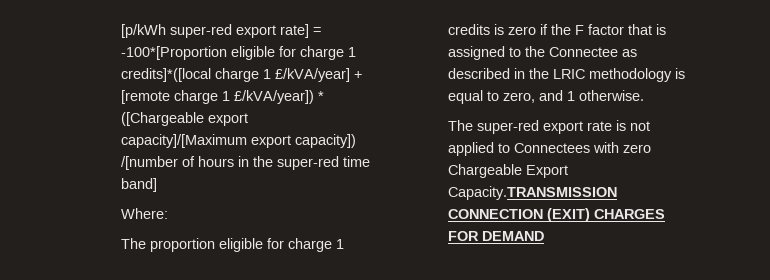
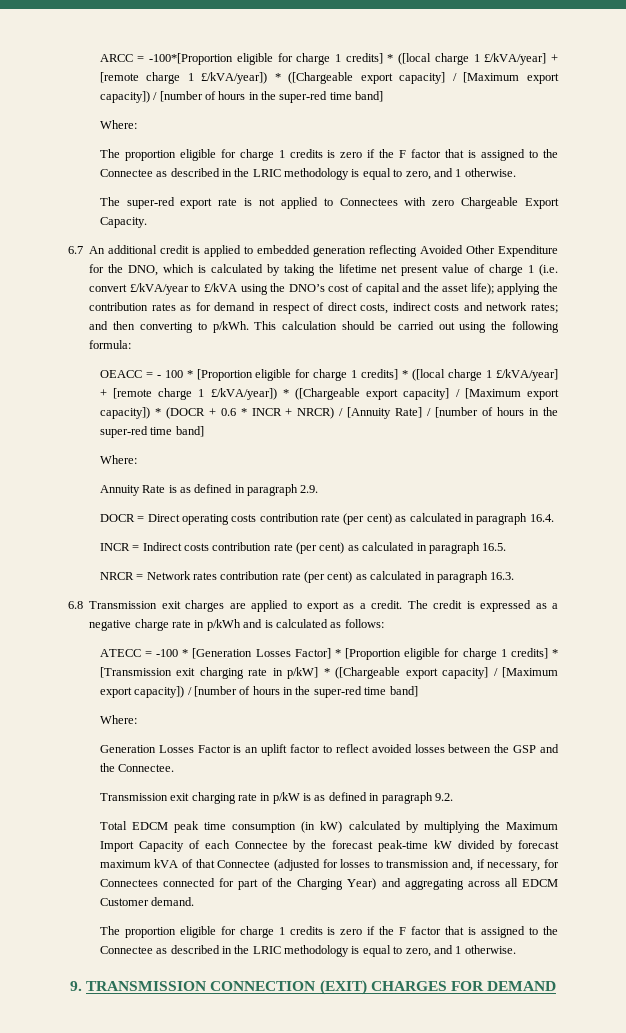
[121,24,310,38] [p/kWh super-red export rate] -> [99,54,133,62] ARCC
[121,68,212,82] credits]*([local -> [345,53,432,65] credits] * ([local
[121,134,357,148] [121,156,179,170] capacity]/[Maximum export capacity]) /[number -> [399,72,559,84] [99,91,203,103] capacity] / [Maximum export capacity]) / [number
[448,186,618,200] Capacity.TRANSMISSION -> [99,217,147,228] [68,245,558,257] [89,264,558,276] [89,283,558,295] [89,302,558,314] [89,321,560,333] [89,340,132,349] [99,369,558,381] [99,388,559,400] [99,407,558,419] [99,426,204,438] [99,455,137,464] [99,484,319,496] [99,513,554,525] [99,542,507,554] [99,571,515,583] [68,600,558,612] [89,619,384,631] [99,648,559,660] [99,667,558,679] [99,686,418,698] [99,715,137,724] [99,744,559,756] [99,763,175,772] [99,792,453,804] [99,821,559,833] [99,840,560,852] [99,859,559,871] [99,878,558,890] [99,897,195,906] [99,926,558,938] [99,945,516,957] [69,981,207,991] Capacity. // 6.7 An additional credit is applied to embedded generation reflecting Avoided Other Expenditure for the DNO, which is calculated by taking the lifetime net present value of charge 1 (i.e. convert £/kVA/year to £/kVA using the DNO’s cost of capital and the asset life); applying the contribution rates as for demand in respect of direct costs, indirect costs and network rates; and then converting to p/kWh. This calculation should be carried out using the following formula: // OEACC = - 100 * [Proportion eligible for charge 1 credits] * ([local charge 1 £/kVA/year] + [remote charge 1 £/kVA/year]) * ([Chargeable export capacity] / [Maximum export capacity]) * (DOCR + 0.6 * INCR + NRCR) / [Annuity Rate] / [number of hours in the super-red time band] // Where: // Annuity Rate is as defined in paragraph 2.9. // DOCR = Direct operating costs contribution rate (per cent) as calculated in paragraph 16.4. // INCR = Indirect costs contribution rate (per cent) as calculated in paragraph 16.5. // NRCR = Network rates contribution rate (per cent) as calculated in paragraph 16.3. // 6.8 Transmission exit charges are applied to export as a credit. The credit is expressed as a negative charge rate in p/kWh and is calculated as follows: // ATECC = -100 * [Generation Losses Factor] * [Proportion eligible for charge 1 credits] * [Transmission exit charging rate in p/kW] * ([Chargeable export capacity] / [Maximum export capacity]) / [number of hours in the super-red time band] // Where: // Generation Losses Factor is an uplift factor to reflect avoided losses between the GSP and the Connectee. // Transmission exit charging rate in p/kW is as defined in paragraph 9.2. // Total EDCM peak time consumption (in kW) calculated by multiplying the Maximum Import Capacity of each Connectee by the forecast peak-time kW divided by forecast maximum kVA of that Connectee (adjusted for losses to transmission and, if necessary, for Connectees connected for part of the Charging Year) and aggregating across all EDCM Customer demand. // The proportion eligible for charge 1 credits is zero if the F factor that is assigned to the Connectee as described in the LRIC methodology is equal to zero, and 1 otherwise. // 9. TRANSMISSION

